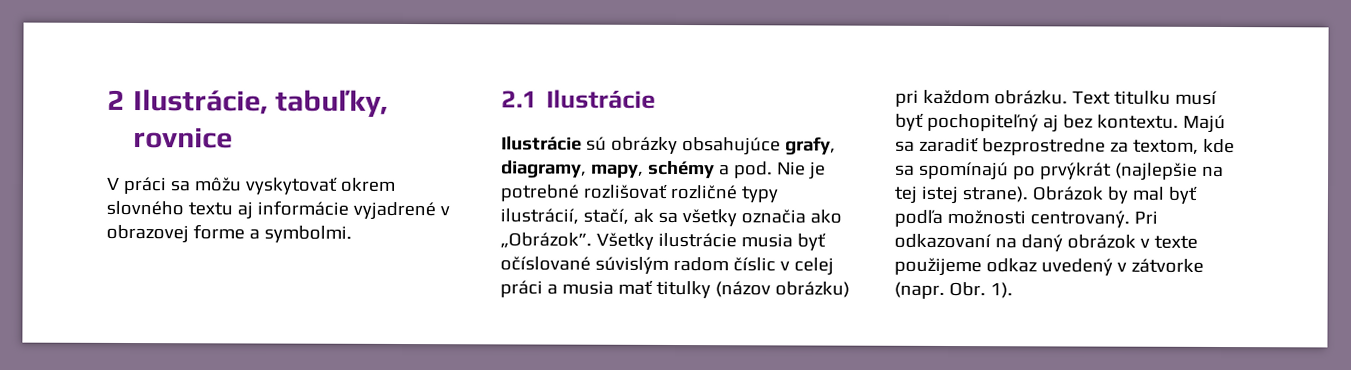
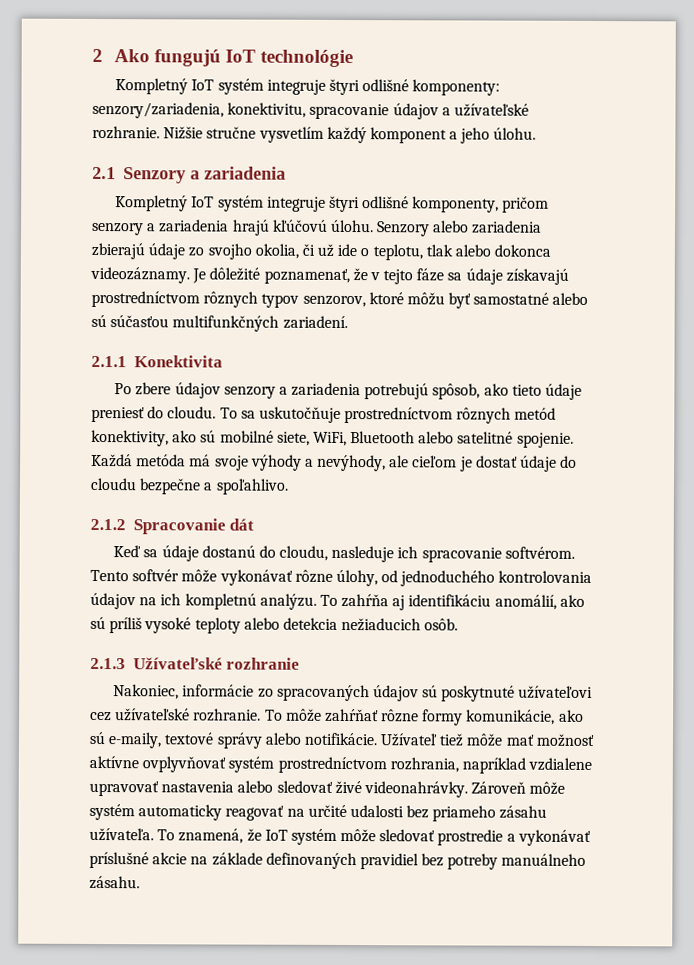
[133,89,389,118] [133,127,234,149] [106,176,396,195] [106,200,450,221] [106,224,352,244] [501,89,657,109] [501,136,836,156] [501,160,826,180] [500,184,778,203] [500,208,842,227] [500,232,826,251] [500,256,834,276] [500,280,850,299] [895,89,1218,107] [895,113,1226,134] [895,137,1235,156] [895,161,1224,181] [894,185,1197,205] [894,209,1158,228] [894,233,1198,252] [894,257,1204,277] [894,281,1013,299] Ilustrácie, tabuľky, rovnice // V práci sa môžu vyskytovať okrem slovného textu aj informácie vyjadrené v obrazovej forme a symbolmi. // 2.1 Ilustrácie // Ilustrácie sú obrázky obsahujúce grafy, diagramy, mapy, schémy a pod. Nie je potrebné rozlišovať rozličné typy ilustrácií, stačí, ak sa všetky označia ako „Obrázok”. Všetky ilustrácie musia byť očíslované súvislým radom číslic v celej práci a musia mať titulky (názov obrázku) pri každom obrázku. Text titulku musí byť pochopiteľný aj bez kontextu. Majú sa zaradiť bezprostredne za textom, kde sa spomínajú po prvýkrát (najlepšie na tej istej strane). Obrázok by mal byť podľa možnosti centrovaný. Pri odkazovaní na daný obrázok v texte použijeme odkaz uvedený v zátvorke (napr. Obr. 1). -> [113,49,353,68] [115,78,501,96] [92,101,529,120] [92,125,537,144] [92,166,286,184] [115,195,550,213] [91,219,543,237] [91,242,552,261] [90,266,569,285] [91,290,589,309] [91,314,348,332] [91,355,223,368] [114,382,583,400] [91,406,557,424] [91,429,574,448] [91,453,578,472] [90,477,289,495] [90,518,255,535] [113,545,575,563] [90,569,593,587] [90,592,585,611] [90,616,459,634] [90,657,301,670] [113,684,594,702] [90,708,584,726] [89,731,594,749] [89,755,593,774] [89,780,566,798] [89,803,548,822] [89,827,591,846] [89,851,587,870] [89,875,140,890] Ako fungujú IoT technológie // Kompletný IoT systém integruje štyri odlišné komponenty: senzory/zariadenia, konektivitu, spracovanie údajov a užívateľské rozhranie. Nižšie stručne vysvetlím každý komponent a jeho úlohu. // 2.1 Senzory a zariadenia // Kompletný IoT systém integruje štyri odlišné komponenty, pričom senzory a zariadenia hrajú kľúčovú úlohu. Senzory alebo zariadenia zbierajú údaje zo svojho okolia, či už ide o teplotu, tlak alebo dokonca videozáznamy. Je dôležité poznamenať, že v tejto fáze sa údaje získavajú prostredníctvom rôznych typov senzorov, ktoré môžu byť samostatné alebo sú súčasťou multifunkčných zariadení. // 2.1.1 Konektivita // Po zbere údajov senzory a zariadenia potrebujú spôsob, ako tieto údaje preniesť do cloudu. To sa uskutočňuje prostredníctvom rôznych metód konektivity, ako sú mobilné siete, WiFi, Bluetooth alebo satelitné spojenie. Každá metóda má svoje výhody a nevýhody, ale cieľom je dostať údaje do cloudu bezpečne a spoľahlivo. // 2.1.2 Spracovanie dát // Keď sa údaje dostanú do cloudu, nasleduje ich spracovanie softvérom. Tento softvér môže vykonávať rôzne úlohy, od jednoduchého kontrolovania údajov na ich kompletnú analýzu. To zahŕňa aj identifikáciu anomálií, ako sú príliš vysoké teploty alebo detekcia nežiaducich osôb. // 2.1.3 Užívateľské rozhranie // Nakoniec, informácie zo spracovaných údajov sú poskytnuté užívateľovi cez užívateľské rozhranie. To môže zahŕňať rôzne formy komunikácie, ako sú e-maily, textové správy alebo notifikácie. Užívateľ tiež môže mať možnosť aktívne ovplyvňovať systém prostredníctvom rozhrania, napríklad vzdialene upravovať nastavenia alebo sledovať živé videonahrávky. Zároveň môže systém automaticky reagovať na určité udalosti bez priameho zásahu užívateľa. To znamená, že IoT systém môže sledovať prostredie a vykonávať príslušné akcie na základe definovaných pravidiel bez potreby manuálneho zásahu.

